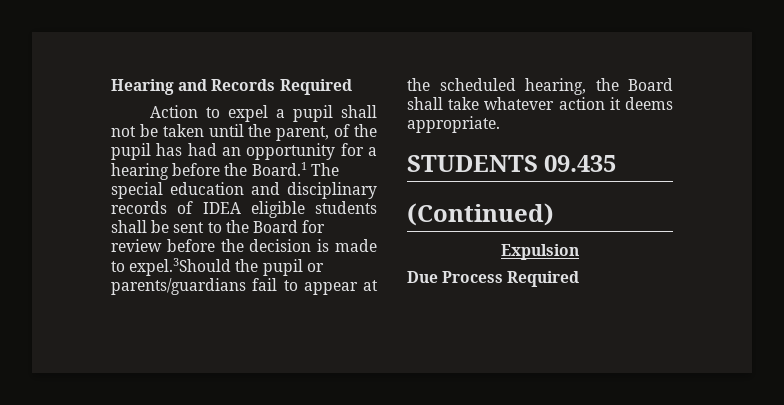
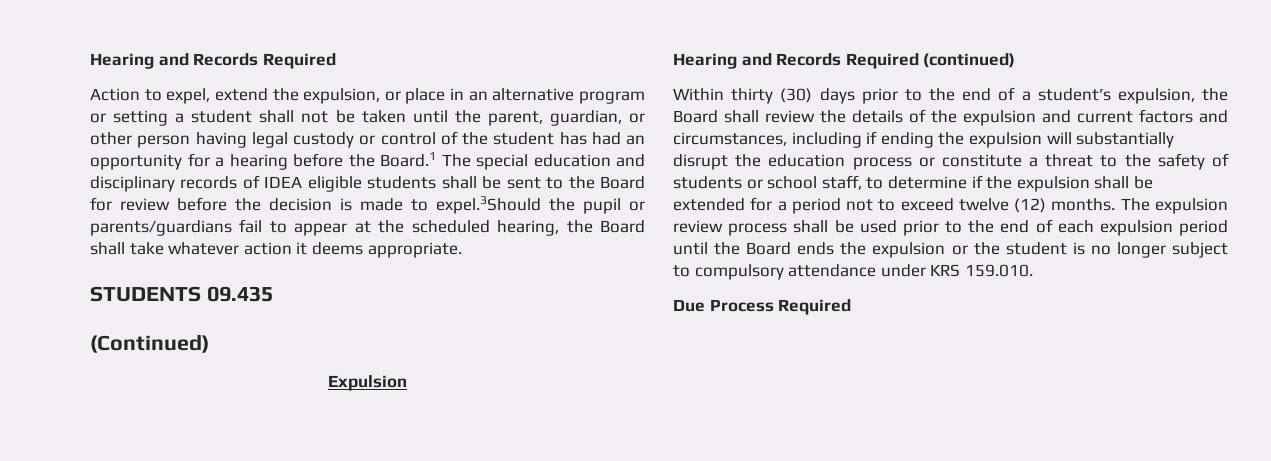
[228,105,334,122] expel a pupil -> [166,88,645,104] [90,110,253,126] expel, extend the expulsion, or place in an alternative program or setting a student
[334,124,377,137] [111,143,151,160] of the pupil -> [549,110,645,126] [90,131,555,148] guardian, or other person having legal custody or control of the student
(579, 252) none -> [673,53,1016,69] [673,87,1228,104] [673,109,1228,126] [673,131,1175,148] [673,153,1229,170] [673,175,1153,192] [673,197,1228,214] [673,219,1228,236] [673,242,1228,258] [673,264,1033,280] // Hearing and Records Required (continued) // Within thirty (30) days prior to the end of a student’s expulsion, the Board shall review the details of the expulsion and current factors and circumstances, including if ending the expulsion will substantially disrupt the education process or constitute a threat to the safety of students or school staff, to determine if the expulsion shall be extended for a period not to exceed twelve (12) months. The expulsion review process shall be used prior to the end of each expulsion period until the Board ends the expulsion or the student is no longer subject to compulsory attendance under KRS 159.010.

